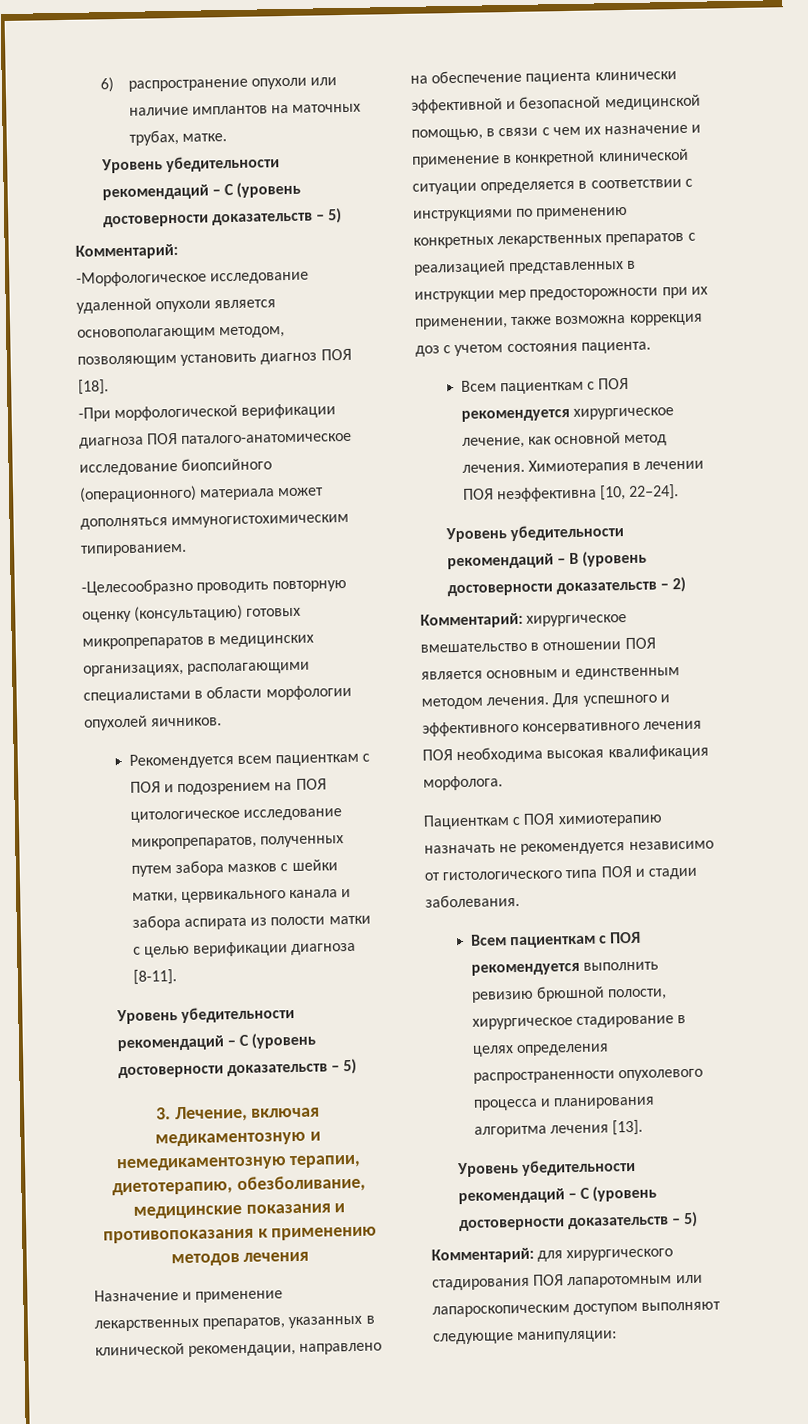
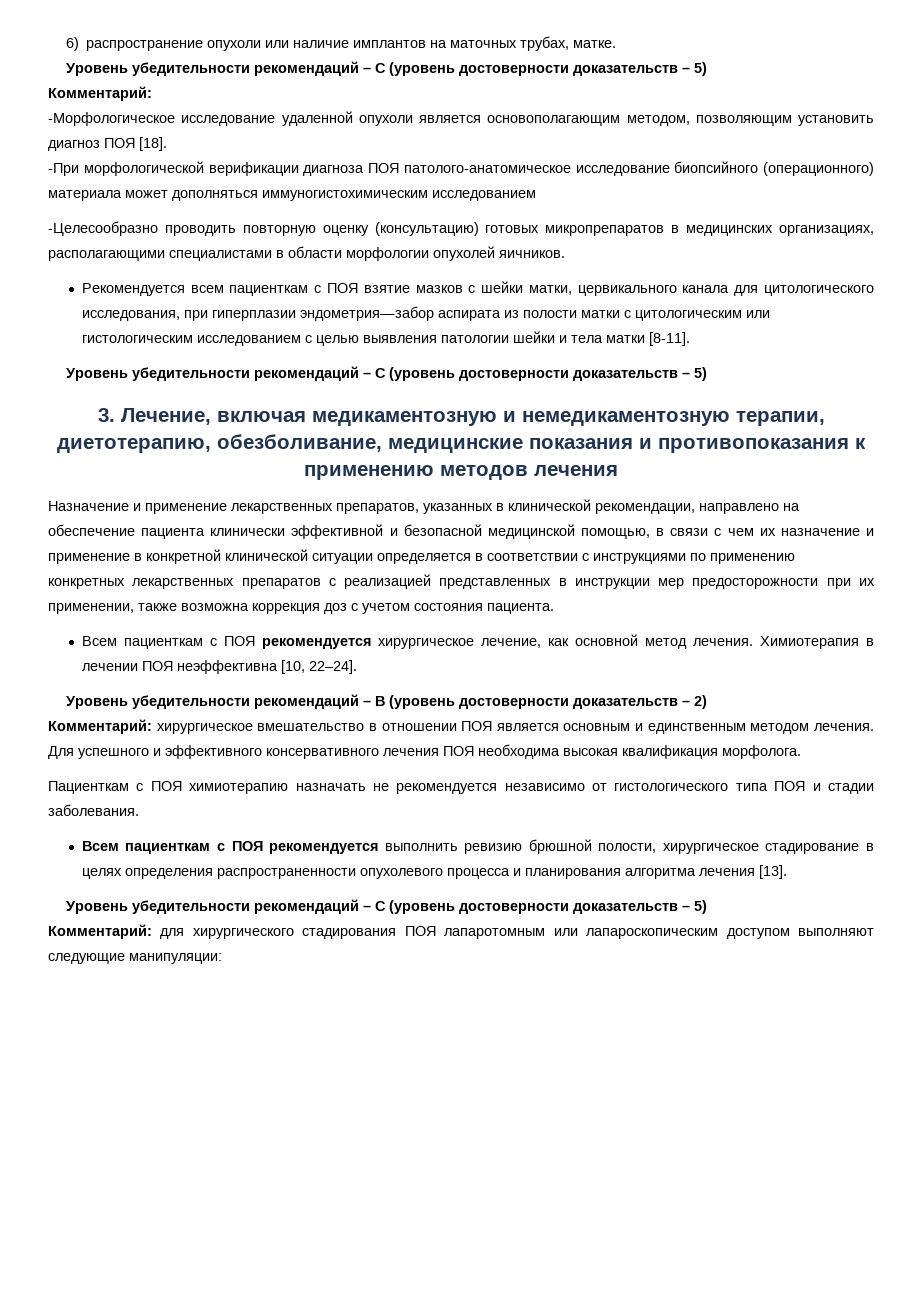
[181,432,353,444] паталого-анатомическое -> [403,165,571,173] патолого-анатомическое
[80,543,187,557] типированием. -> [432,190,536,201] исследованием
[164,778,327,796] [129,808,343,823] [130,835,345,850] [130,860,225,877] и подозрением на ПОЯ цитологическое исследование микропрепаратов, полученных путем забора -> [363,285,410,293] взятие
[341,888,352,898] [131,915,181,931] и забора -> [734,285,874,296] [81,306,434,321] для цитологического исследования, при гиперплазии эндометрия—забор
[144,941,357,958] целью верификации диагноза -> [634,310,770,321] [81,331,645,346] цитологическим или гистологическим исследованием с целью выявления патологии шейки и тела матки

